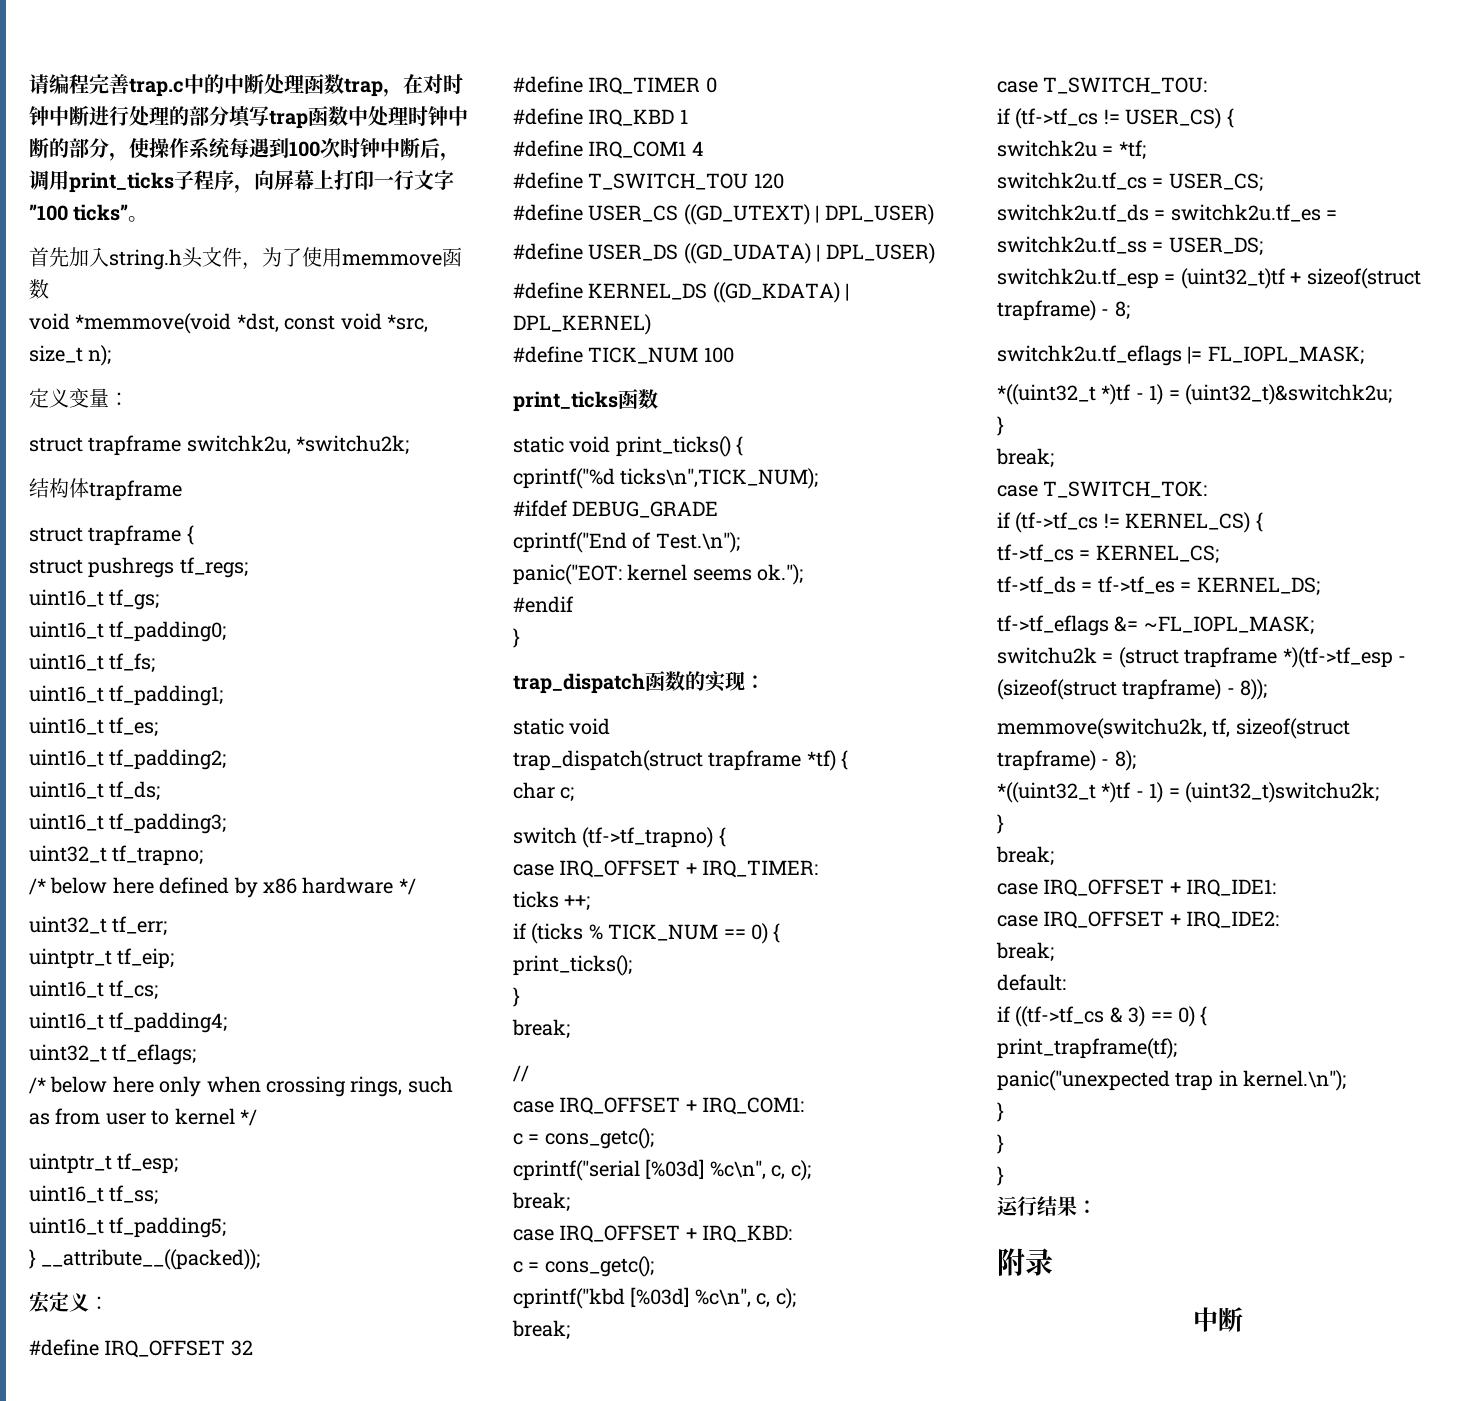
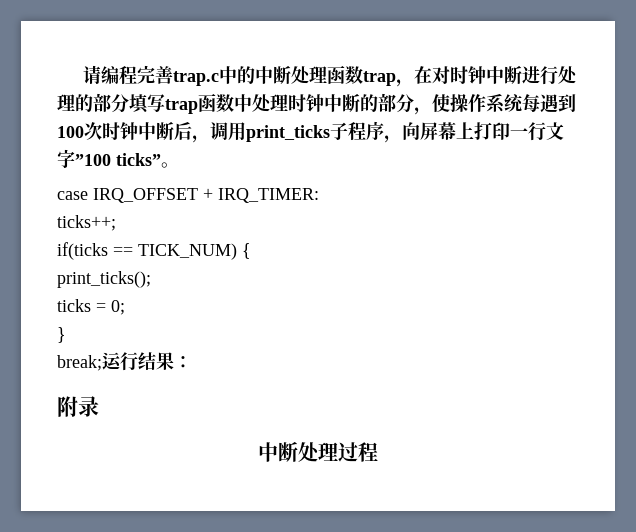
[29,247,462,270] [29,279,49,299] [29,313,428,334] [29,345,112,366] [29,388,129,408] [29,435,410,456] [29,478,182,501] [29,525,194,546] [29,557,248,578] [29,589,160,610] [29,621,227,642] [29,653,156,673] [29,685,224,706] [29,717,159,737] [29,749,227,770] [29,781,161,801] [29,813,227,834] [29,845,204,866] [29,877,416,898] [29,916,168,936] [29,948,175,969] [29,980,159,1000] [29,1012,228,1033] [29,1044,197,1065] [29,1076,453,1097] [29,1108,257,1126] [29,1153,179,1174] [29,1185,159,1205] [29,1217,227,1238] [29,1249,261,1270] [29,1291,109,1314] [29,1339,253,1358] [513,76,717,95] [513,108,688,127] [513,140,704,159] [513,172,784,190] [513,204,934,225] [513,243,935,264] [513,282,850,303] [513,314,651,335] [513,346,734,364] [513,389,658,412] [513,436,744,457] [513,468,819,489] [513,500,719,518] [513,532,740,553] [513,564,804,585] [513,596,574,613] [513,628,520,648] [513,671,765,694] [513,718,611,735] [513,750,849,771] [513,782,575,802] [513,827,726,848] [513,860,819,878] [513,891,591,911] [513,923,781,944] [513,955,632,976] [513,987,520,1007] [512,1019,570,1039] [513,1065,529,1082] [513,1097,805,1115] [513,1128,654,1149] [513,1159,811,1181] [512,1192,570,1212] [513,1225,793,1243] [513,1256,654,1277] [513,1287,796,1309] [512,1320,570,1340] [997,77,1208,94] [997,108,1234,129] [997,140,1146,160] [997,172,1263,192] [997,204,1338,222] [997,236,1263,256] [997,268,1421,289] [997,300,1130,321] [997,345,1364,366] [997,384,1392,405] [997,416,1004,436] [996,448,1054,468] [997,481,1208,498] [997,512,1263,533] [997,544,1219,564] [997,576,1320,596] [997,615,1314,636] [997,647,1406,668] [997,679,1268,700] [997,718,1350,739] [997,750,1136,771] [997,782,1379,803] [997,814,1004,834] [996,846,1054,866] [997,879,1277,897] [997,911,1280,929] [996,942,1054,962] [997,974,1066,991] [997,1006,1208,1027] [997,1038,1177,1059] [997,1070,1347,1091] [997,1102,1004,1122] [997,1134,1004,1154] [997,1166,1004,1186] 首先加入string.h头文件，为了使用memmove函数 // void *memmove(void *dst, const void *src, size_t n); // 定义变量： // struct trapframe switchk2u, *switchu2k; // 结构体trapframe // struct trapframe { // struct pushregs tf_regs; // uint16_t tf_gs; // uint16_t tf_padding0; // uint16_t tf_fs; // uint16_t tf_padding1; // uint16_t tf_es; // uint16_t tf_padding2; // uint16_t tf_ds; // uint16_t tf_padding3; // uint32_t tf_trapno; // /* below here defined by x86 hardware */ // uint32_t tf_err; // uintptr_t tf_eip; // uint16_t tf_cs; // uint16_t tf_padding4; // uint32_t tf_eflags; // /* below here only when crossing rings, such as from user to kernel */ // uintptr_t tf_esp; // uint16_t tf_ss; // uint16_t tf_padding5; // } __attribute__((packed)); // 宏定义： // #define IRQ_OFFSET 32 // #define IRQ_TIMER 0 // #define IRQ_KBD 1 // #define IRQ_COM1 4 // #define T_SWITCH_TOU 120 // #define USER_CS ((GD_UTEXT) | DPL_USER) // #define USER_DS ((GD_UDATA) | DPL_USER) // #define KERNEL_DS ((GD_KDATA) | DPL_KERNEL) // #define TICK_NUM 100 // print_ticks函数 // static void print_ticks() { // cprintf("%d ticks\n",TICK_NUM); // #ifdef DEBUG_GRADE // cprintf("End of Test.\n"); // panic("EOT: kernel seems ok."); // #endif // } // trap_dispatch函数的实现： // static void // trap_dispatch(struct trapframe *tf) { // char c; // switch (tf->tf_trapno) { // case IRQ_OFFSET + IRQ_TIMER: // ticks ++; // if (ticks % TICK_NUM == 0) { // print_ticks(); // } // break; // // // case IRQ_OFFSET + IRQ_COM1: // c = cons_getc(); // cprintf("serial [%03d] %c\n", c, c); // break; // case IRQ_OFFSET + IRQ_KBD: // c = cons_getc(); // cprintf("kbd [%03d] %c\n", c, c); // break; // case T_SWITCH_TOU: // if (tf->tf_cs != USER_CS) { // switchk2u = *tf; // switchk2u.tf_cs = USER_CS; // switchk2u.tf_ds = switchk2u.tf_es = switchk2u.tf_ss = USER_DS; // switchk2u.tf_esp = (uint32_t)tf + sizeof(struct trapframe) - 8; // switchk2u.tf_eflags |= FL_IOPL_MASK; // *((uint32_t *)tf - 1) = (uint32_t)&switchk2u; // } // break; // case T_SWITCH_TOK: // if (tf->tf_cs != KERNEL_CS) { // tf->tf_cs = KERNEL_CS; // tf->tf_ds = tf->tf_es = KERNEL_DS; // tf->tf_eflags &= ~FL_IOPL_MASK; // switchu2k = (struct trapframe *)(tf->tf_esp - (sizeof(struct trapframe) - 8)); // memmove(switchu2k, tf, sizeof(struct trapframe) - 8); // *((uint32_t *)tf - 1) = (uint32_t)switchu2k; // } // break; // case IRQ_OFFSET + IRQ_IDE1: // case IRQ_OFFSET + IRQ_IDE2: // break; // default: // if ((tf->tf_cs & 3) == 0) { // print_trapframe(tf); // panic("unexpected trap in kernel.\n"); // } // } // } // -> [57,188,319,203] [57,215,116,231] [57,242,251,260] [57,271,151,288] [57,299,125,315] [57,327,66,343] [57,355,102,371] case IRQ_OFFSET + IRQ_TIMER: // ticks++; // if(ticks == TICK_NUM) { // print_ticks(); // ticks = 0; // } // break;
(1243, 1319) none -> [298,442,378,462] 处理过程

